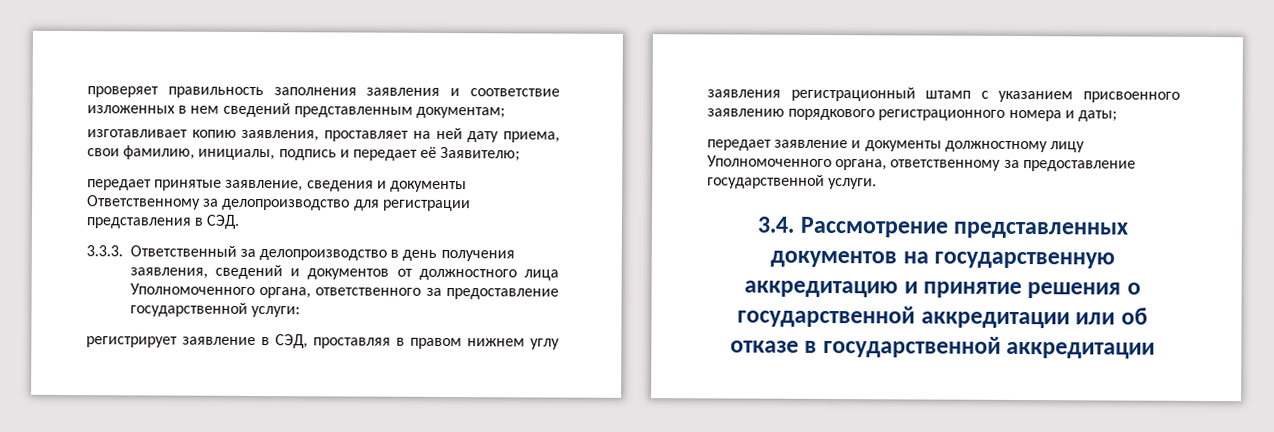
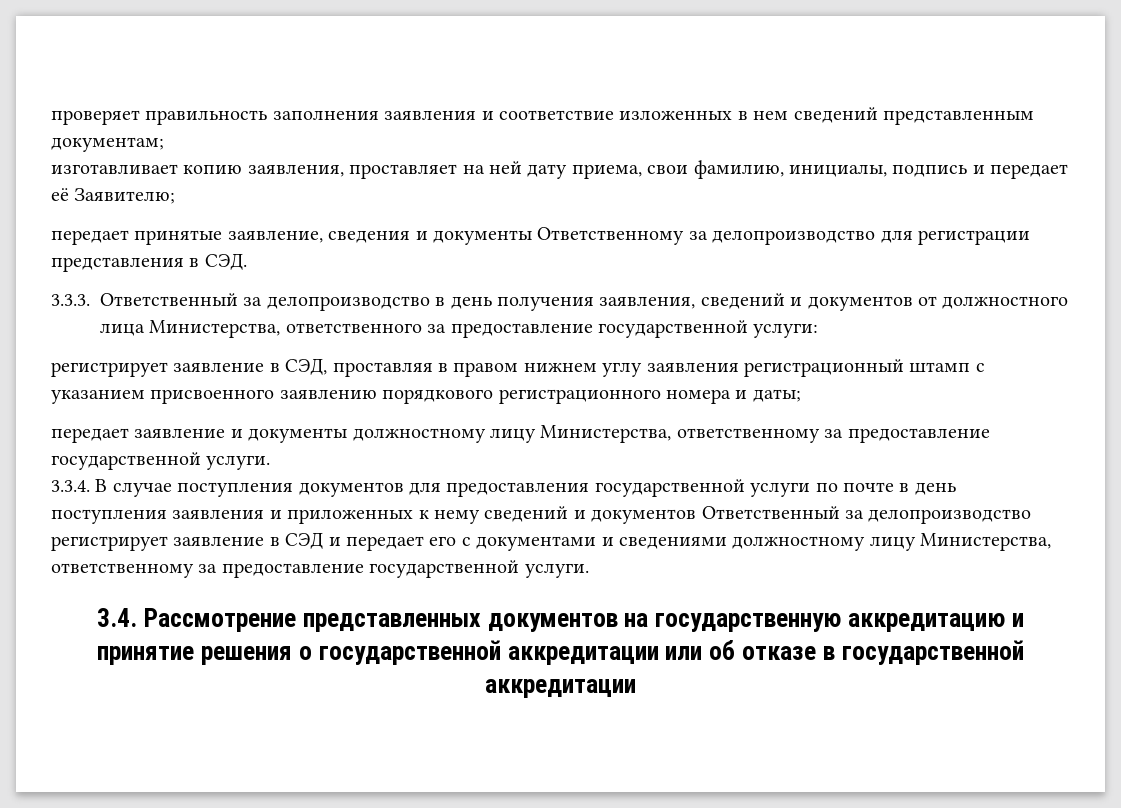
[129,283,312,299] Уполномоченного органа, -> [149,320,281,338] Министерства,
[707,155,888,171] Уполномоченного органа, -> [540,425,990,443] [51,452,271,470] [51,479,956,497] [51,506,1032,524] [51,532,1052,551] Министерства, ответственному за предоставление государственной услуги. // 3.3.4. В случае поступления документов для предоставления государственной услуги по почте в день поступления заявления и приложенных к нему сведений и документов Ответственный за делопроизводство регистрирует заявление в СЭД и передает его с документами и сведениями должностному лицу Министерства,

